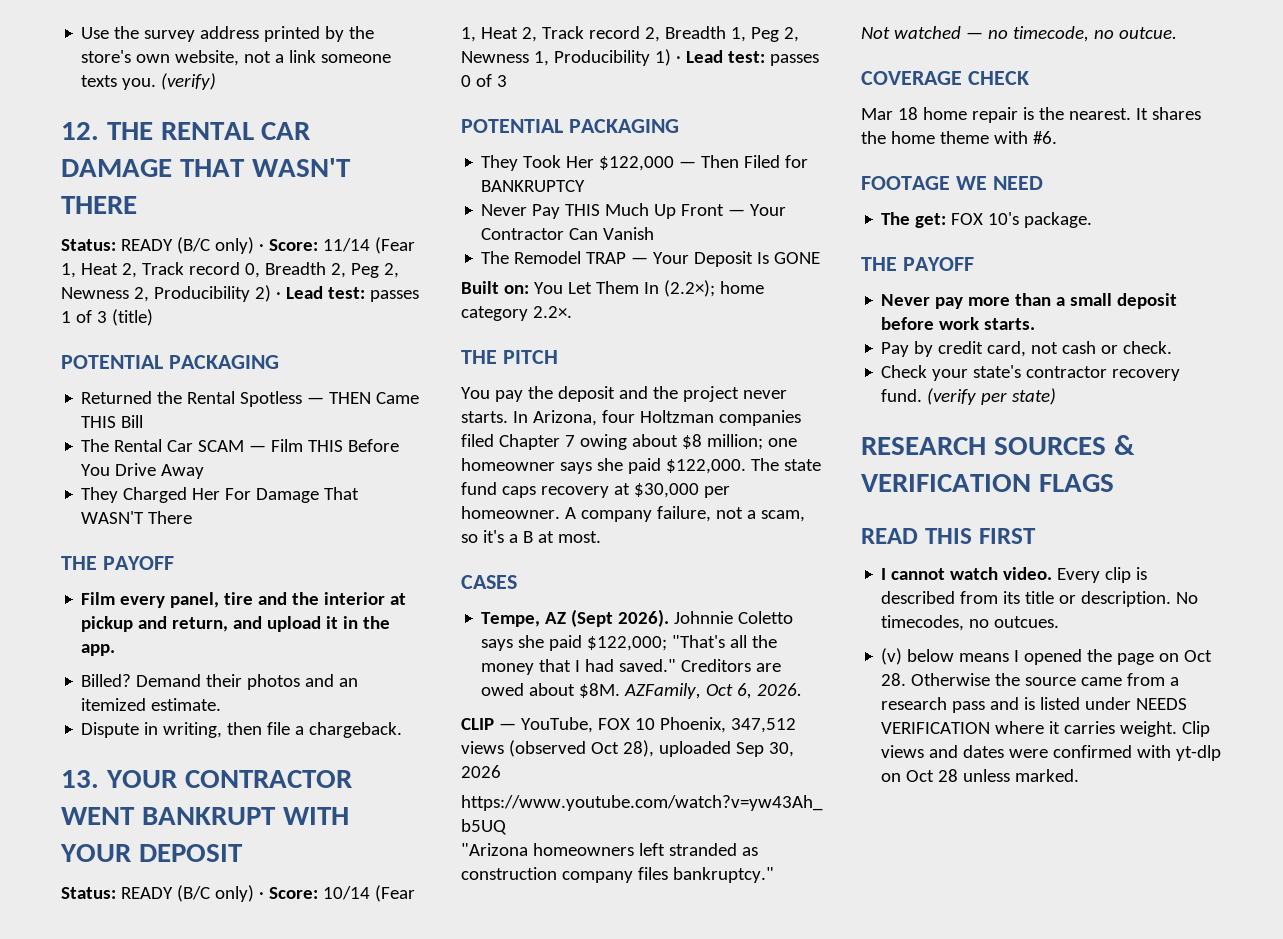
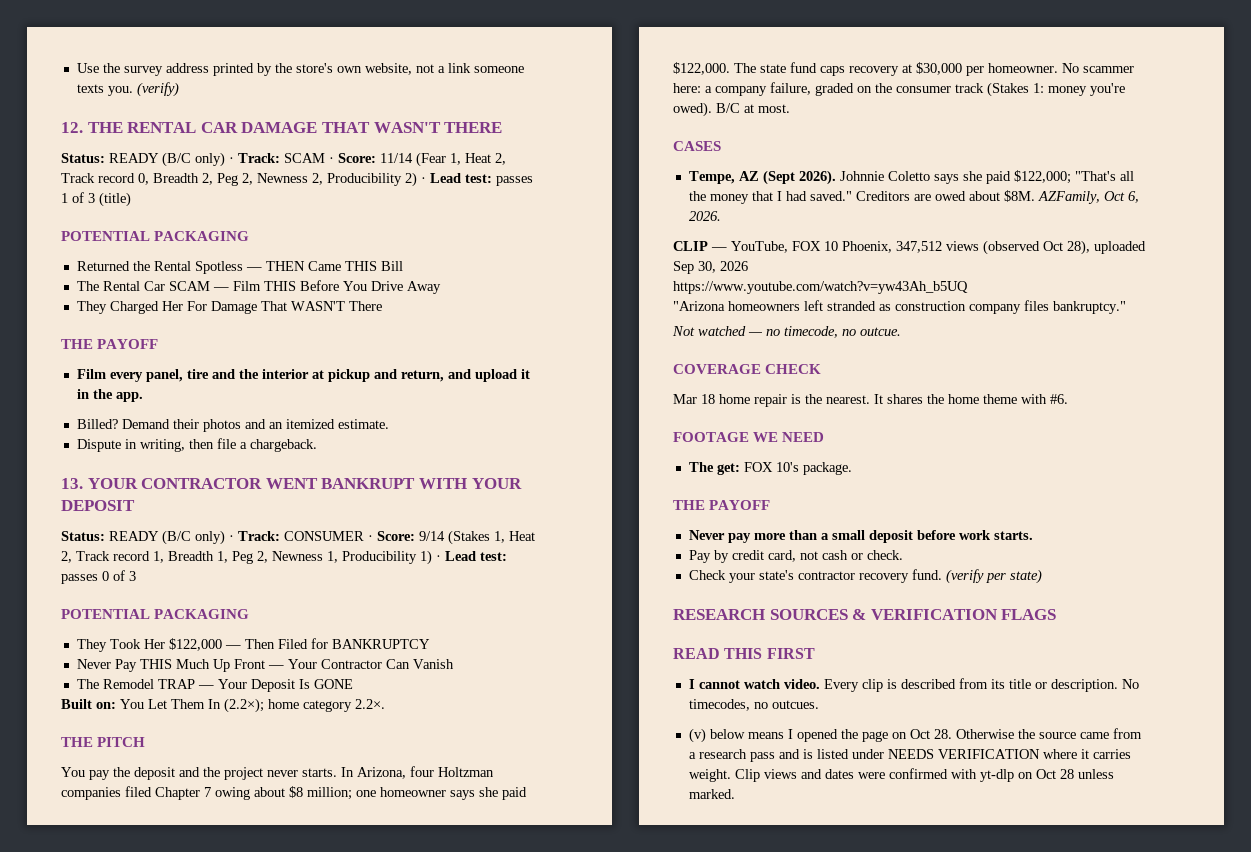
(264, 247) none -> [238,153,334,163] Track: SCAM ·
[268,885,415,902] [461,26,660,42] Score: 10/14 (Fear 1, Heat 2, Track record 2, -> [238,530,535,545] [61,551,164,563] Track: CONSUMER · Score: 9/14 (Stakes 1, Heat 2, Track record 1,
[564,506,805,522] [461,530,533,543] A company failure, not a scam, so it's a B -> [1062,63,1134,73] [673,82,1125,97] [673,102,740,117] No scammer here: a company failure, graded on the consumer track (Stakes 1: money you're owed). B/C

